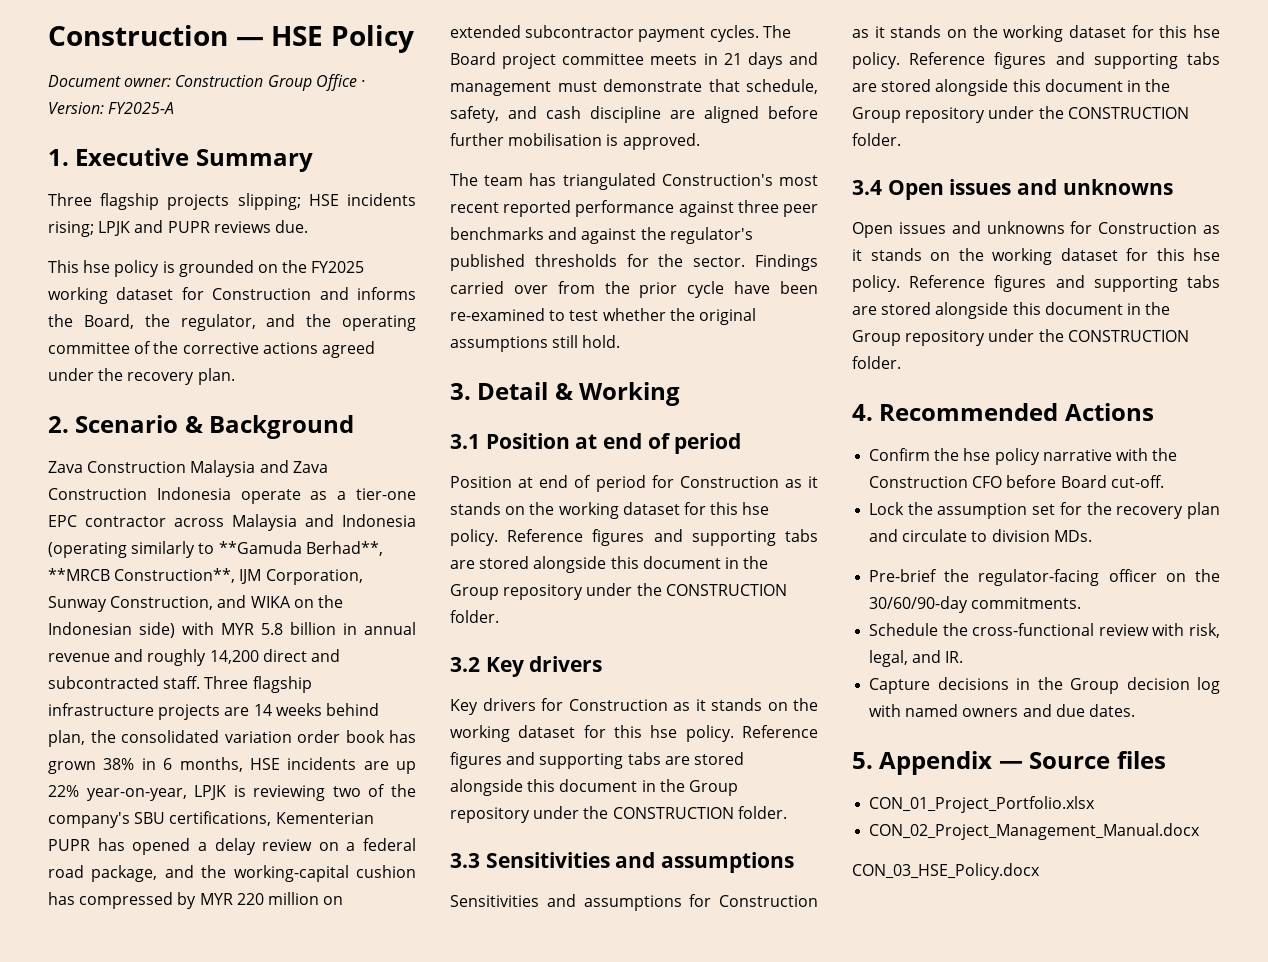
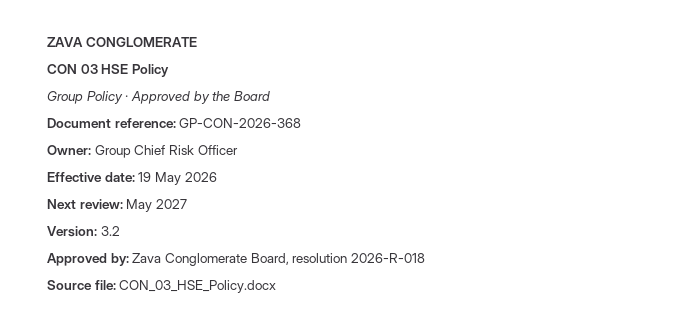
[48,25,414,53] [48,74,365,91] [48,102,175,114] [48,148,313,172] [48,193,416,210] [48,220,308,237] [48,260,365,277] [48,287,416,304] [48,314,416,331] [48,341,375,358] [48,368,235,385] [48,415,355,439] [48,460,328,477] [48,487,417,504] [48,514,416,531] [48,541,383,558] [48,568,363,585] [48,595,343,612] [48,622,416,638] [48,649,340,666] [48,676,312,693] [48,703,379,720] [48,730,416,747] [48,757,416,774] [48,784,416,801] [48,811,374,828] [48,838,416,855] [48,865,416,882] [48,892,344,909] [450,25,791,42] [450,52,818,69] [450,79,818,96] [450,106,818,123] [450,133,700,150] [450,173,818,190] [450,200,818,217] [450,227,753,244] [450,254,818,271] [450,281,818,298] [450,308,756,325] [450,335,621,352] [450,382,681,406] [450,433,742,454] [450,475,818,492] [450,502,770,519] [450,529,818,546] [450,556,769,573] [450,583,787,600] [450,610,499,623] [450,656,603,677] [450,698,818,715] [450,725,818,742] [450,752,744,769] [450,779,738,796] [450,806,787,823] [450,852,795,873] [450,894,818,911] [852,25,1220,42] [852,52,1220,69] [852,79,1171,96] [852,106,1189,123] [852,133,901,146] [852,179,1173,200] [852,221,1220,238] [852,248,1220,265] [852,275,1220,292] [852,302,1171,319] [852,329,1189,346] [852,356,901,369] [852,403,1154,421] [869,448,1178,465] [869,475,1164,488] [869,502,1220,519] [869,529,1092,542] [869,569,1220,586] [869,596,1082,613] [869,623,1220,638] [869,650,964,667] [869,677,1220,694] [869,704,1135,717] [852,751,1166,775] [869,796,1096,813] [869,823,1201,840] Construction — HSE Policy // Document owner: Construction Group Office · Version: FY2025-A // 1. Executive Summary // Three flagship projects slipping; HSE incidents rising; LPJK and PUPR reviews due. // This hse policy is grounded on the FY2025 working dataset for Construction and informs the Board, the regulator, and the operating committee of the corrective actions agreed under the recovery plan. // 2. Scenario & Background // Zava Construction Malaysia and Zava Construction Indonesia operate as a tier-one EPC contractor across Malaysia and Indonesia (operating similarly to **Gamuda Berhad**, **MRCB Construction**, IJM Corporation, Sunway Construction, and WIKA on the Indonesian side) with MYR 5.8 billion in annual revenue and roughly 14,200 direct and subcontracted staff. Three flagship infrastructure projects are 14 weeks behind plan, the consolidated variation order book has grown 38% in 6 months, HSE incidents are up 22% year-on-year, LPJK is reviewing two of the company's SBU certifications, Kementerian PUPR has opened a delay review on a federal road package, and the working-capital cushion has compressed by MYR 220 million on extended subcontractor payment cycles. The Board project committee meets in 21 days and management must demonstrate that schedule, safety, and cash discipline are aligned before further mobilisation is approved. // The team has triangulated Construction's most recent reported performance against three peer benchmarks and against the regulator's published thresholds for the sector. Findings carried over from the prior cycle have been re-examined to test whether the original assumptions still hold. // 3. Detail & Working // 3.1 Position at end of period // Position at end of period for Construction as it stands on the working dataset for this hse policy. Reference figures and supporting tabs are stored alongside this document in the Group repository under the CONSTRUCTION folder. // 3.2 Key drivers // Key drivers for Construction as it stands on the working dataset for this hse policy. Reference figures and supporting tabs are stored alongside this document in the Group repository under the CONSTRUCTION folder. // 3.3 Sensitivities and assumptions // Sensitivities and assumptions for Construction as it stands on the working dataset for this hse policy. Reference figures and supporting tabs are stored alongside this document in the Group repository under the CONSTRUCTION folder. // 3.4 Open issues and unknowns // Open issues and unknowns for Construction as it stands on the working dataset for this hse policy. Reference figures and supporting tabs are stored alongside this document in the Group repository under the CONSTRUCTION folder. // 4. Recommended Actions // Confirm the hse policy narrative with the Construction CFO before Board cut-off. // Lock the assumption set for the recovery plan and circulate to division MDs. // Pre-brief the regulator-facing officer on the 30/60/90-day commitments. // Schedule the cross-functional review with risk, legal, and IR. // Capture decisions in the Group decision log with named owners and due dates. // 5. Appendix — Source files // CON_01_Project_Portfolio.xlsx // CON_02_Project_Management_Manual.docx // -> [47,37,197,47] [47,64,169,77] [47,91,270,104] [47,118,302,128] [47,145,238,158] [47,172,217,185] [47,199,187,212] [47,226,120,237] [47,253,425,266] [47,280,116,290] ZAVA CONGLOMERATE // CON 03 HSE Policy // Group Policy · Approved by the Board // Document reference: GP-CON-2026-368 // Owner: Group Chief Risk Officer // Effective date: 19 May 2026 // Next review: May 2027 // Version: 3.2 // Approved by: Zava Conglomerate Board, resolution 2026-R-018 // Source file:

